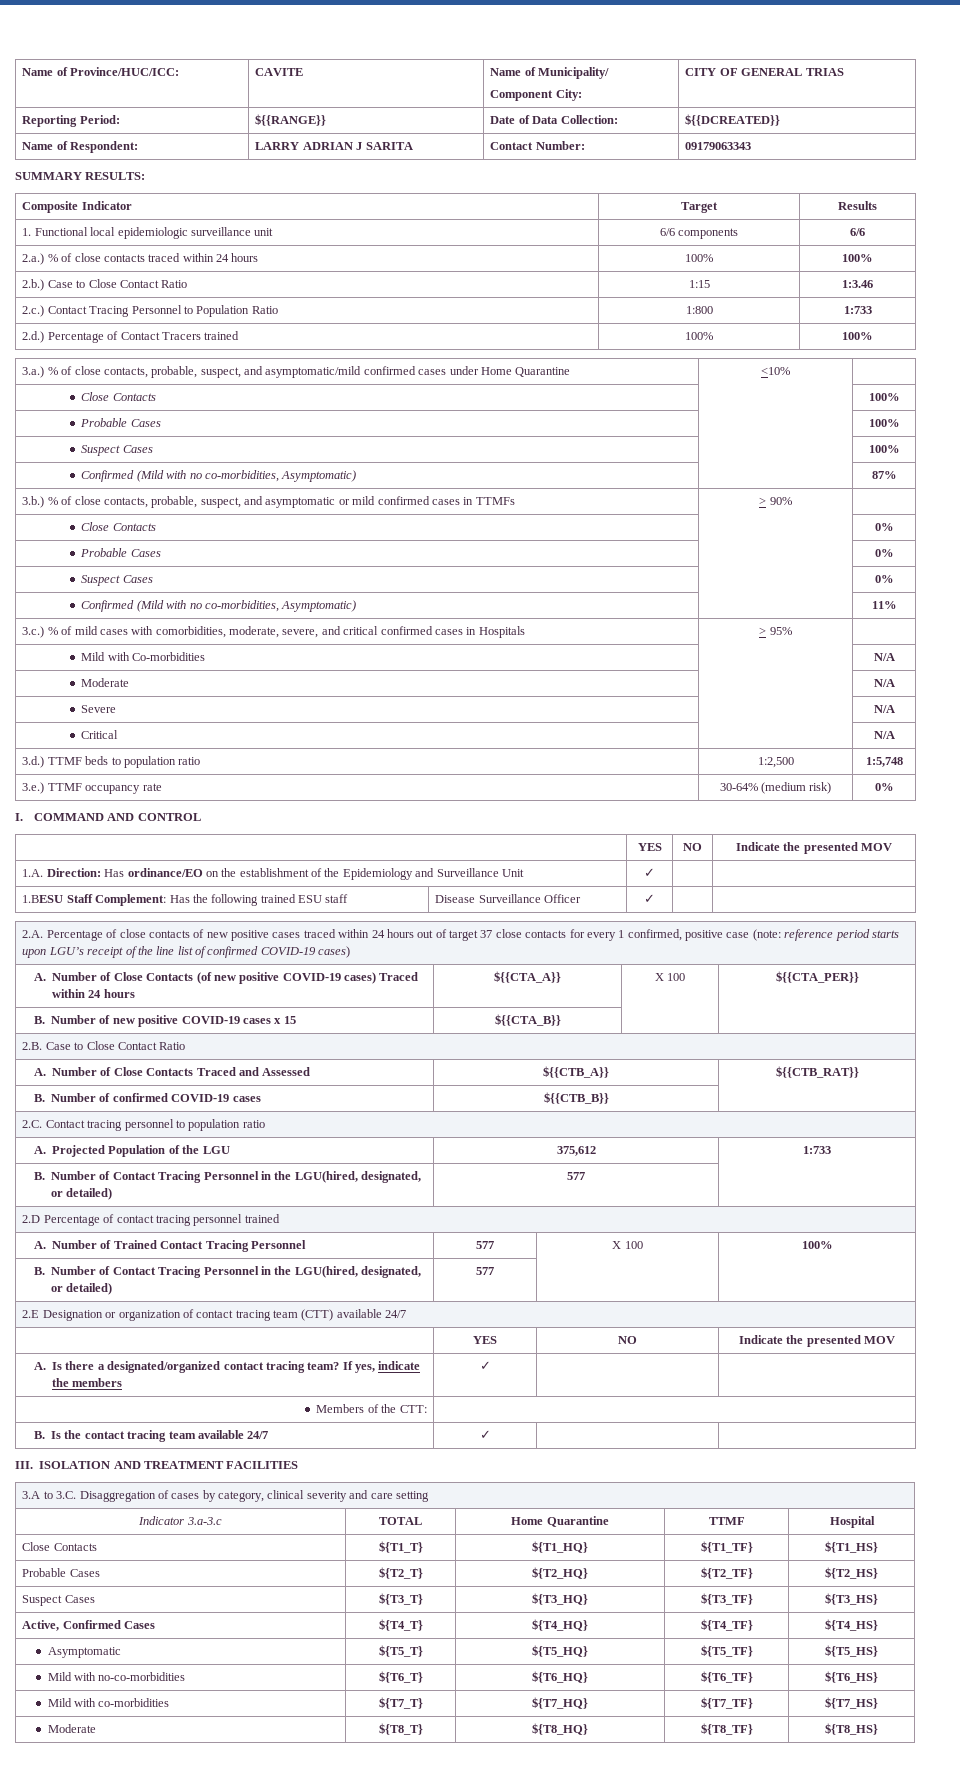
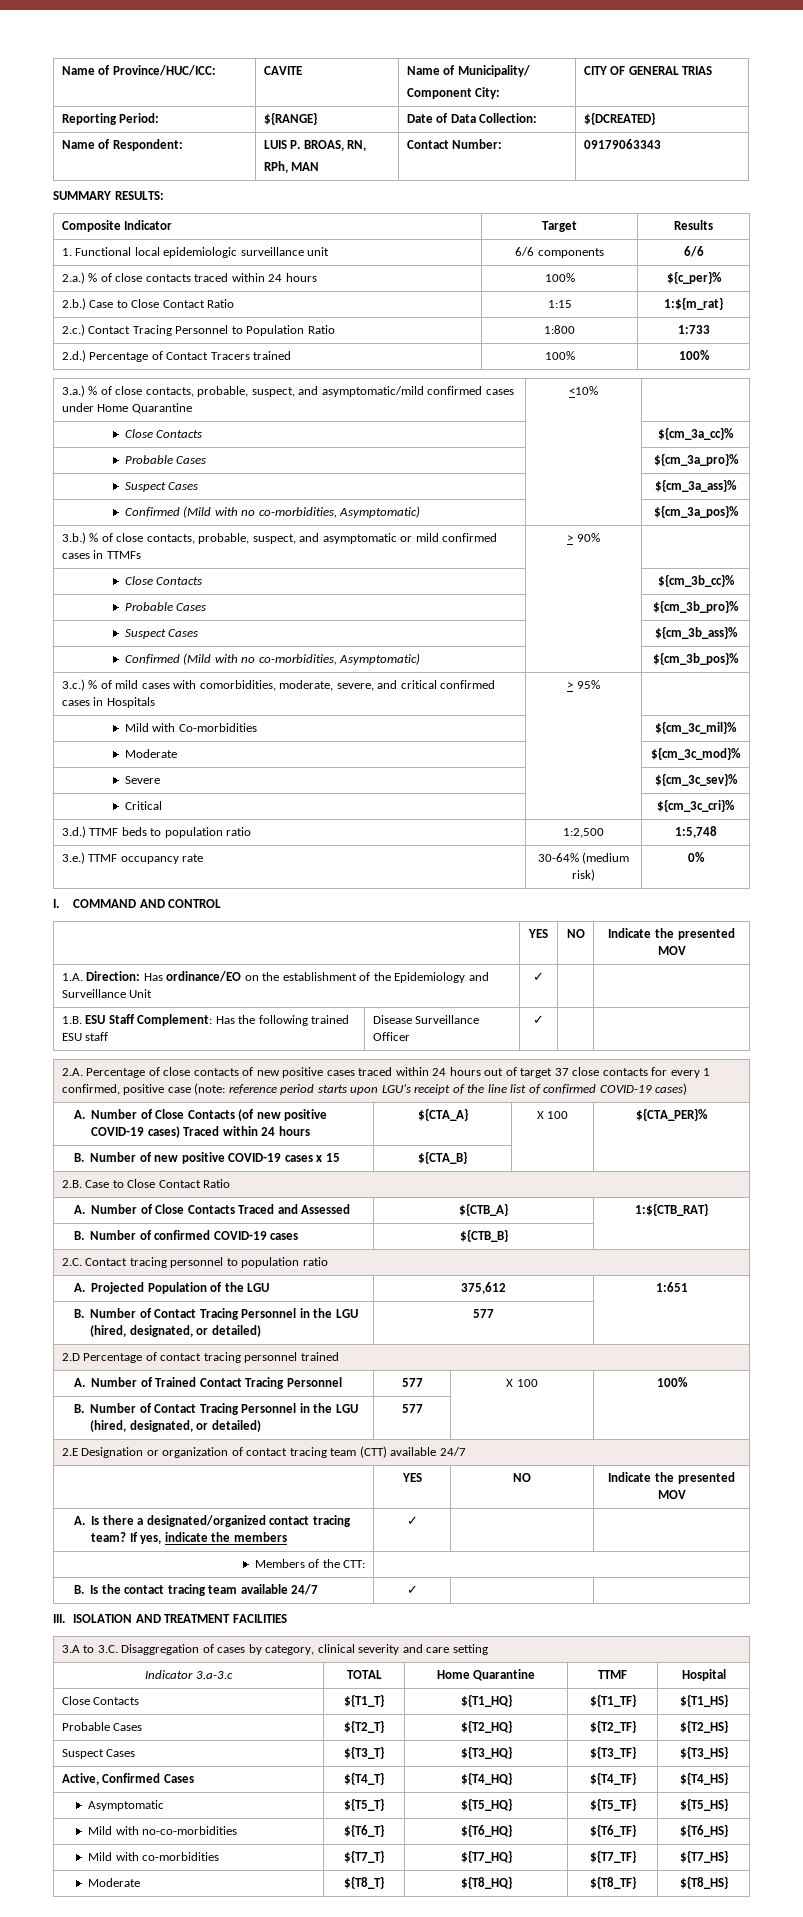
[255,114,327,126] ${{RANGE}} -> [263,112,317,125] ${RANGE}
[685,114,781,126] ${{DCREATED}} -> [583,112,655,125] ${DCREATED}
[255,142,413,150] LARRY ADRIAN J SARITA -> [263,140,367,151] [263,161,320,173] LUIS P. BROAS, RN, // RPh, MAN
[842,254,873,262] 100% -> [666,271,722,284] ${c_per}%
[842,280,873,288] 1:3.46 -> [664,297,723,310] 1:${m_rat}
[868,393,900,401] [80,418,161,427] [868,419,900,427] [81,445,153,456] [868,445,900,453] [81,470,357,482] [871,471,897,479] 100% // Probable Cases | | 100% // Suspect Cases | | 100% // Confirmed (Mild with no co-morbidities, Asymptomatic) | | 87% -> [658,427,734,440] [124,455,207,464] [653,453,739,466] [124,482,199,492] [655,479,737,492] [124,506,421,518] [653,505,739,518] ${cm_3a_cc}% // Probable Cases | | ${cm_3a_pro}% // Suspect Cases | | ${cm_3a_ass}% // Confirmed (Mild with no co-morbidities, Asymptomatic) | | ${cm_3a_pos}%
[874,523,894,531] [80,548,161,557] [874,549,894,557] [81,575,153,586] [874,575,894,583] [81,600,357,612] [871,601,897,609] 0% // Probable Cases | | 0% // Suspect Cases | | 0% // Confirmed (Mild with no co-morbidities, Asymptomatic) | | 11% -> [657,574,735,587] [124,602,207,611] [653,600,739,613] [124,629,199,639] [654,626,738,639] [124,653,421,665] [653,652,739,665] ${cm_3b_cc}% // Probable Cases | | ${cm_3b_pro}% // Suspect Cases | | ${cm_3b_ass}% // Confirmed (Mild with no co-morbidities, Asymptomatic) | | ${cm_3b_pos}%
[873,653,895,661] N/A -> [655,721,737,734] ${cm_3c_mil}%
[873,679,895,687] N/A -> [651,747,741,760] ${cm_3c_mod}%
[873,705,895,713] N/A -> [654,773,738,786] ${cm_3c_sev}%
[873,731,895,739] N/A -> [657,799,735,812] ${cm_3c_cri}%
[22,895,64,903] 1.BESU -> [61,1015,106,1024] 1.B. ESU
[494,971,561,983] [654,973,686,981] [775,971,859,983] ${{CTA_A}} | X 100 | ${{CTA_PER}} -> [417,1108,468,1121] [536,1111,569,1119] [636,1108,708,1121] ${CTA_A} | X 100 | ${CTA_PER}%
[494,1014,561,1026] ${{CTA_B}} -> [418,1151,467,1164] ${CTA_B}
[543,1066,609,1078] [775,1066,859,1078] ${{CTB_A}} | ${{CTB_RAT}} -> [458,1203,508,1216] [635,1203,708,1216] ${CTB_A} | 1:${CTB_RAT}
[543,1092,609,1104] ${{CTB_B}} -> [459,1229,508,1242] ${CTB_B}
[803,1146,831,1154] [33,1171,358,1183] 1:733 // B. Number of Contact Tracing Personnel in the LGU(hired, -> [655,1282,688,1292] [73,1308,358,1320] [90,1325,127,1337] 1:651 // B. Number of Contact Tracing Personnel in the LGU (hired,
[294,1266,358,1278] LGU(hired, -> [335,1404,358,1413] [90,1420,127,1432] LGU (hired,

